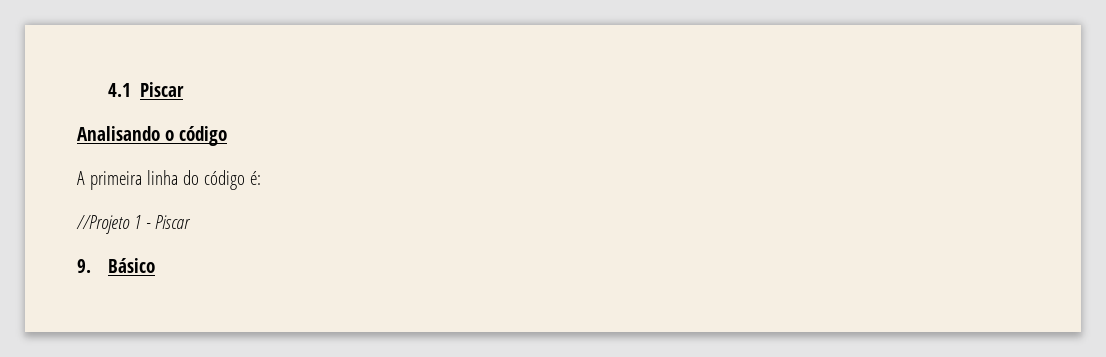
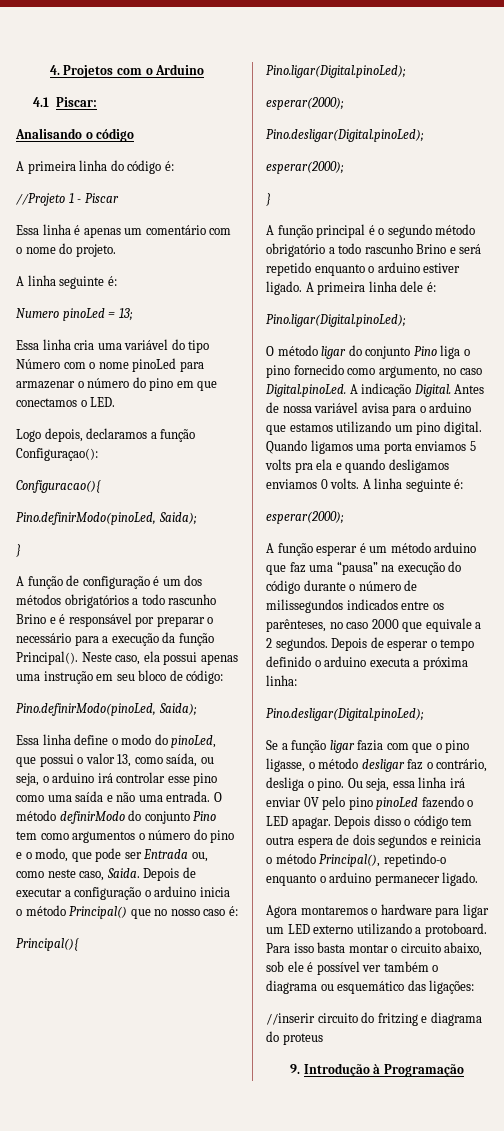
[107,82,184,97] 4.1 Piscar -> [49,64,205,78] [33,97,97,107] 4. Projetos com o Arduino // 4.1 Piscar:
[77,258,155,273] 9. Básico -> [16,224,232,238] [16,243,116,257] [16,275,117,289] [16,308,133,321] [16,339,210,353] [16,358,204,372] [16,377,218,391] [16,397,116,407] [16,428,196,442] [16,448,98,461] [16,480,101,493] [16,512,197,525] [16,544,21,557] [16,575,203,589] [16,594,217,608] [16,613,214,627] [16,632,214,646] [16,651,238,665] [16,670,224,684] [16,703,197,716] [16,734,217,748] [16,753,214,767] [16,772,218,786] [16,791,222,802] [16,810,217,824] [16,829,235,843] [16,848,208,862] [16,867,196,881] [16,886,230,900] [16,905,238,919] [16,938,79,951] [266,65,406,78] [266,97,344,110] [266,129,424,142] [266,161,344,174] [266,193,271,206] [266,224,476,238] [266,243,482,257] [266,262,461,276] [266,281,436,295] [266,314,406,327] [266,345,470,359] [266,364,482,378] [265,383,485,397] [266,402,472,416] [266,421,482,435] [266,440,476,454] [265,459,449,473] [266,478,464,492] [266,511,344,524] [266,542,477,556] [266,561,462,575] [266,580,418,594] [266,599,444,613] [266,618,482,632] [266,637,475,651] [266,656,468,670] [266,675,297,686] [266,708,424,721] [266,740,470,753] [266,758,488,772] [266,777,465,791] [266,796,474,810] [266,815,473,829] [266,834,482,848] [266,853,446,867] [266,872,479,886] [266,904,489,918] [266,923,487,937] [266,942,483,956] [266,961,439,975] [266,980,475,994] [266,1012,482,1026] [266,1031,323,1045] [290,1063,464,1077] Essa linha é apenas um comentário com o nome do projeto. // A linha seguinte é: // Numero pinoLed = 13; // Essa linha cria uma variável do tipo Número com o nome pinoLed para armazenar o número do pino em que conectamos o LED. // Logo depois, declaramos a função Configuraçao(): // Configuracao(){ // Pino.definirModo(pinoLed, Saida); // } // A função de configuração é um dos métodos obrigatórios a todo rascunho Brino e é responsável por preparar o necessário para a execução da função Principal(). Neste caso, ela possui apenas uma instrução em seu bloco de código: // Pino.definirModo(pinoLed, Saida); // Essa linha define o modo do pinoLed, que possui o valor 13, como saída, ou seja, o arduino irá controlar esse pino como uma saída e não uma entrada. O método definirModo do conjunto Pino tem como argumentos o número do pino e o modo, que pode ser Entrada ou, como neste caso, Saida. Depois de executar a configuração o arduino inicia o método Principal() que no nosso caso é: // Principal(){ // Pino.ligar(Digital.pinoLed); // esperar(2000); // Pino.desligar(Digital.pinoLed); // esperar(2000); // } // A função principal é o segundo método obrigatório a todo rascunho Brino e será repetido enquanto o arduino estiver ligado. A primeira linha dele é: // Pino.ligar(Digital.pinoLed); // O método ligar do conjunto Pino liga o pino fornecido como argumento, no caso Digital.pinoLed. A indicação Digital. Antes de nossa variável avisa para o arduino que estamos utilizando um pino digital. Quando ligamos uma porta enviamos 5 volts pra ela e quando desligamos enviamos 0 volts. A linha seguinte é: // esperar(2000); // A função esperar é um método arduino que faz uma “pausa” na execução do código durante o número de milissegundos indicados entre os parênteses, no caso 2000 que equivale a 2 segundos. Depois de esperar o tempo definido o arduino executa a próxima linha: // Pino.desligar(Digital.pinoLed); // Se a função ligar fazia com que o pino ligasse, o método desligar faz o contrário, desliga o pino. Ou seja, essa linha irá enviar 0V pelo pino pinoLed fazendo o LED apagar. Depois disso o código tem outra espera de dois segundos e reinicia o método Principal(), repetindo-o enquanto o arduino permanecer ligado. // Agora montaremos o hardware para ligar um LED externo utilizando a protoboard. Para isso basta montar o circuito abaixo, sob ele é possível ver também o diagrama ou esquemático das ligações: // //inserir circuito do fritzing e diagrama do proteus // 9. Introdução à Programação

